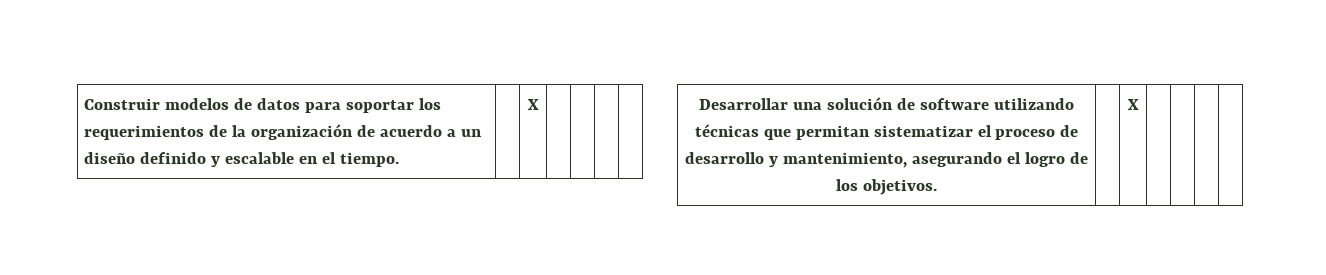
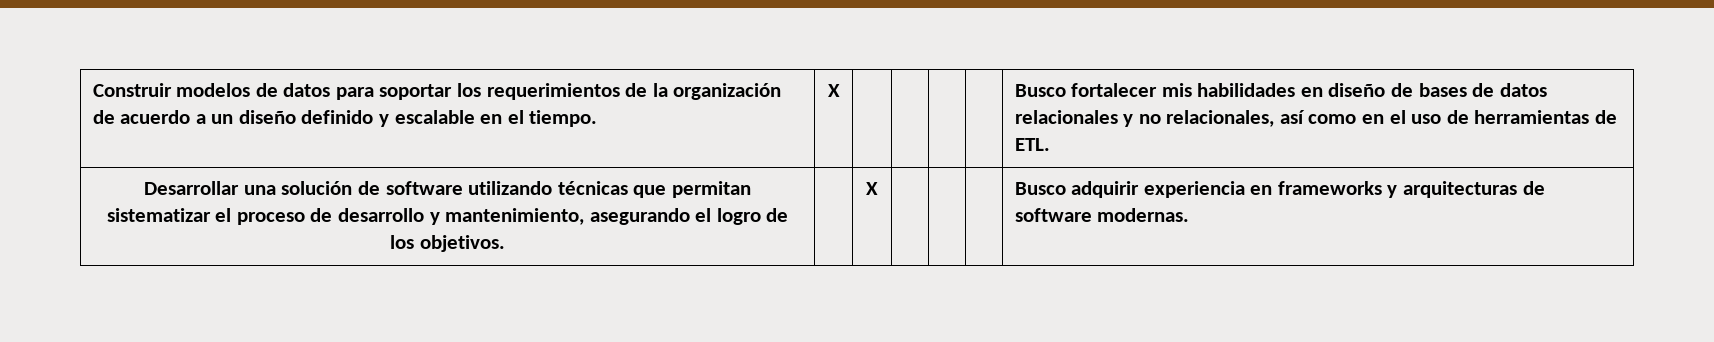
[526,99,539,110] | X | | | | -> [827,84,840,97] [1014,83,1547,97] [1014,110,1617,127] [1014,138,1050,151] X | | | | | Busco fortalecer mis habilidades en diseño de bases de datos relacionales y no relacionales, así como en el uso de herramientas de ETL.
(1139, 104) none -> [1014,181,1545,198] [1014,208,1190,222] Busco adquirir experiencia en frameworks y arquitecturas de software modernas.

